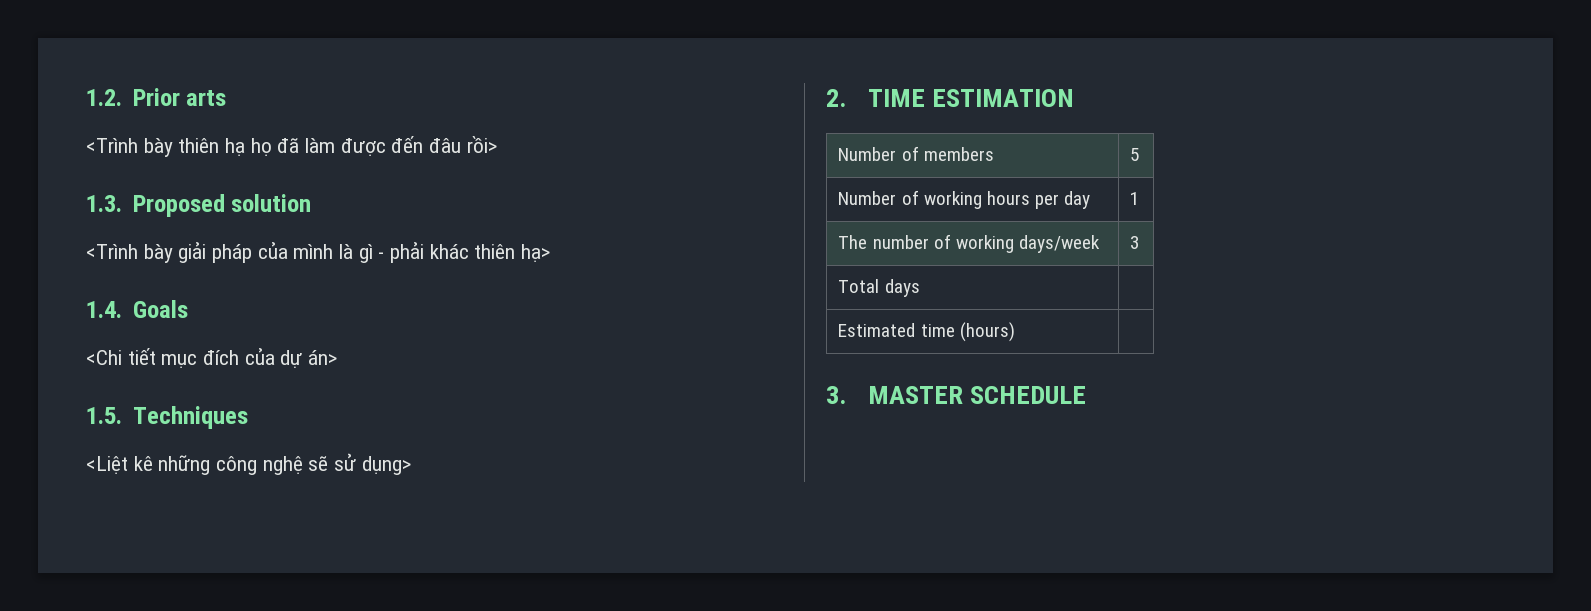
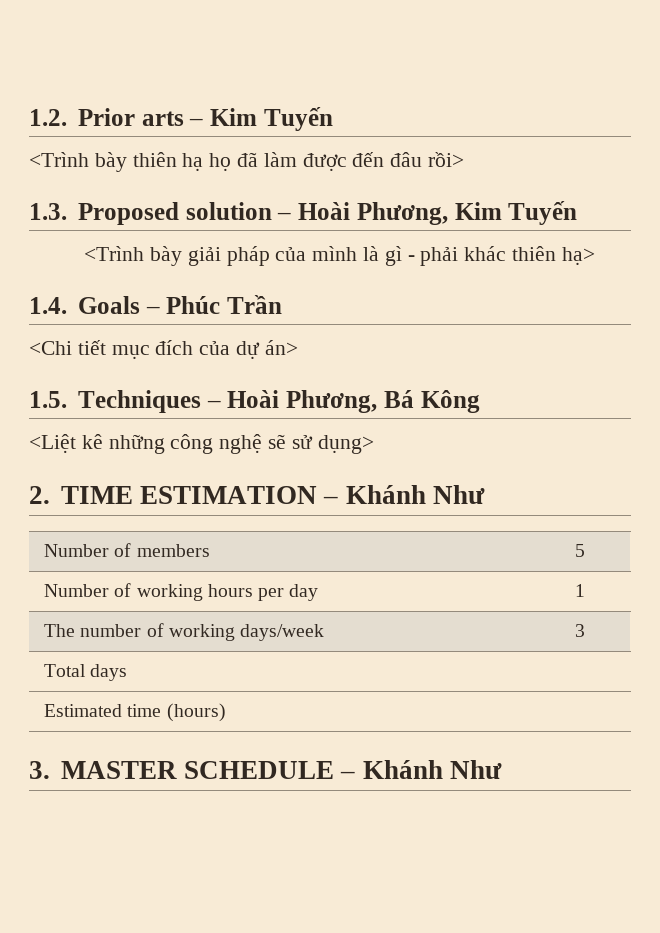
(227, 98) none -> [189,107,333,131] – Kim Tuyến
(312, 203) none -> [277,201,578,225] – Hoài Phương, Kim Tuyến
(188, 309) none -> [145,295,282,314] – Phúc Trần
(248, 417) none -> [206,390,480,413] – Hoài Phương, Bá Kông
(1074, 98) none -> [323,485,485,504] – Khánh Như
(1086, 395) none -> [340,760,502,779] – Khánh Như

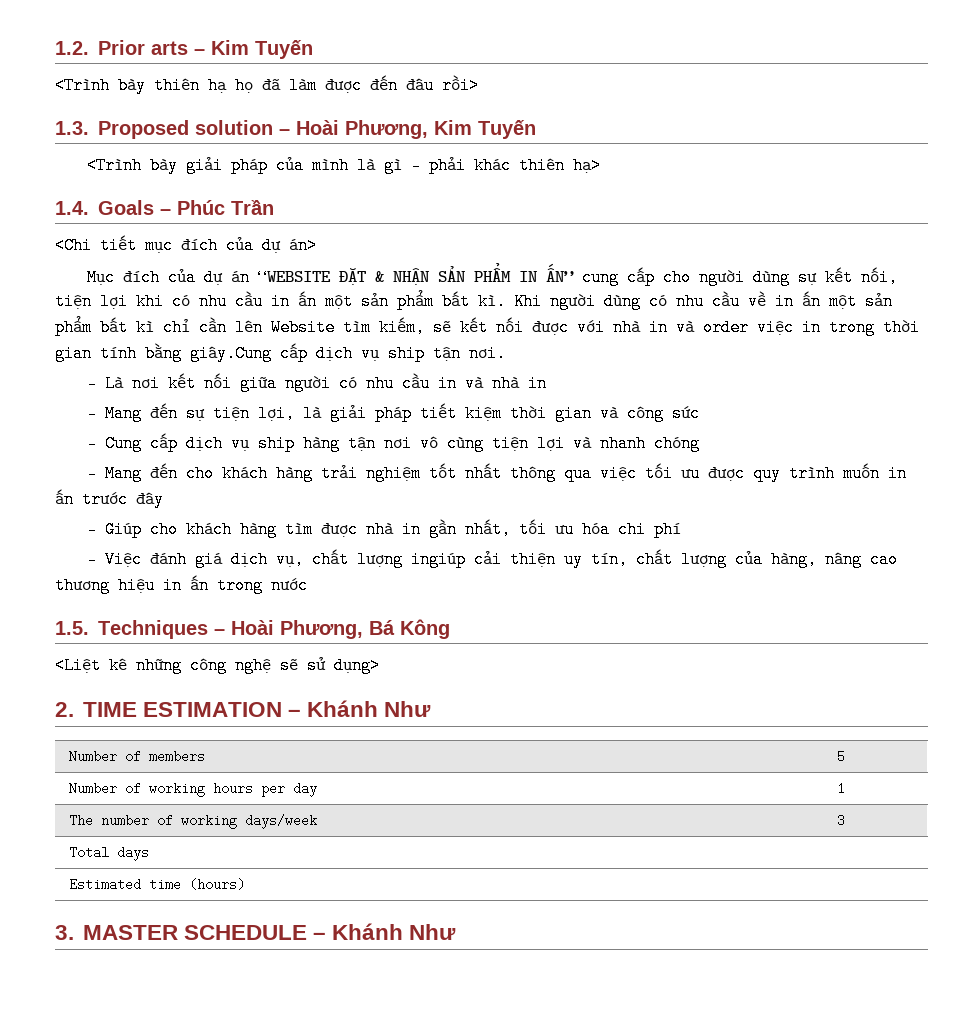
(298, 347) none -> [86,263,898,286] [55,290,893,310] [55,316,920,336] [55,343,506,362] [86,373,547,392] [86,403,700,422] [86,433,700,452] [86,463,907,482] [55,489,164,508] [86,519,681,538] [86,549,898,568] [55,575,308,594] // Mục đích của dự án “WEBSITE ĐẶT & NHẬN SẢN PHẨM IN ẤN” cung cấp cho người dùng sự kết nối, tiện lợi khi có nhu cầu in ấn một sản phẩm bất kì. Khi người dùng có nhu cầu về in ấn một sản phẩm bất kì chỉ cần lên Website tìm kiếm, sẽ kết nối được với nhà in và order việc in trong thời gian tính bằng giây.Cung cấp dịch vụ ship tận nơi. // - Là nơi kết nối giữa người có nhu cầu in và nhà in // - Mang đến sự tiện lợi, là giải pháp tiết kiệm thời gian và công sức // - Cung cấp dịch vụ ship hàng tận nơi vô cùng tiện lợi và nhanh chóng // - Mang đến cho khách hàng trải nghiệm tốt nhất thông qua việc tối ưu được quy trình muốn in ấn trước đây // - Giúp cho khách hàng tìm được nhà in gần nhất, tối ưu hóa chi phí // - Việc đánh giá dịch vụ, chất lượng ingiúp cải thiện uy tín, chất lượng của hàng, nâng cao thương hiệu in ấn trong nước

